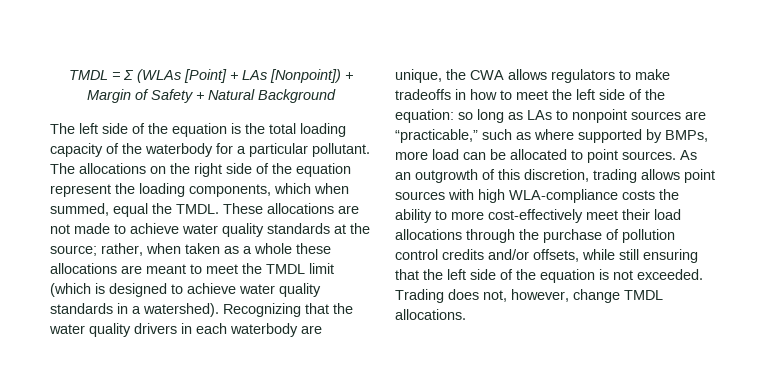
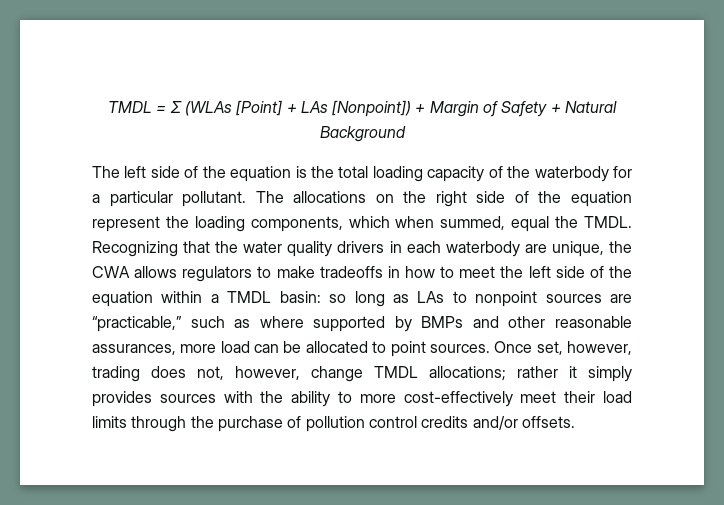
[223,203,359,214] [50,223,370,237] [50,243,331,256] [50,263,334,274] [50,283,321,297] [50,303,219,317] These allocations are not made to achieve water quality standards at the source; rather, when taken as a whole these allocations are meant to meet the TMDL limit (which is designed to achieve water quality standards in a watershed). -> (633, 222) none
[395,109,454,123] equation: -> [92,291,321,307] equation within a TMDL basin:
[665,130,708,142] BMPs, -> [421,316,632,328] [92,344,176,355] BMPs and other reasonable assurances,
[680,150,697,160] [395,169,715,183] [395,189,655,203] As an outgrowth of this discretion, trading allows point sources with high WLA-compliance costs -> [494,341,633,355] [92,366,632,382] [92,391,253,407] Once set, however, trading does not, however, change TMDL allocations; rather it simply provides sources with
[395,229,462,240] allocations -> [92,416,127,428] limits
[533,249,698,263] [395,269,703,283] [395,289,663,303] [395,309,466,320] offsets, while still ensuring that the left side of the equation is not exceeded. Trading does not, however, change TMDL allocations. -> [521,416,575,428] offsets.

